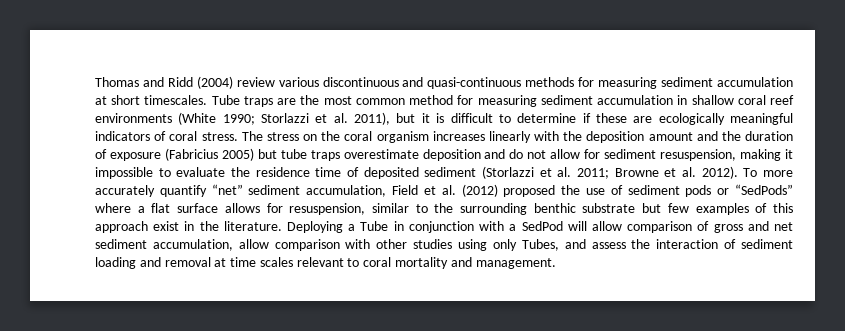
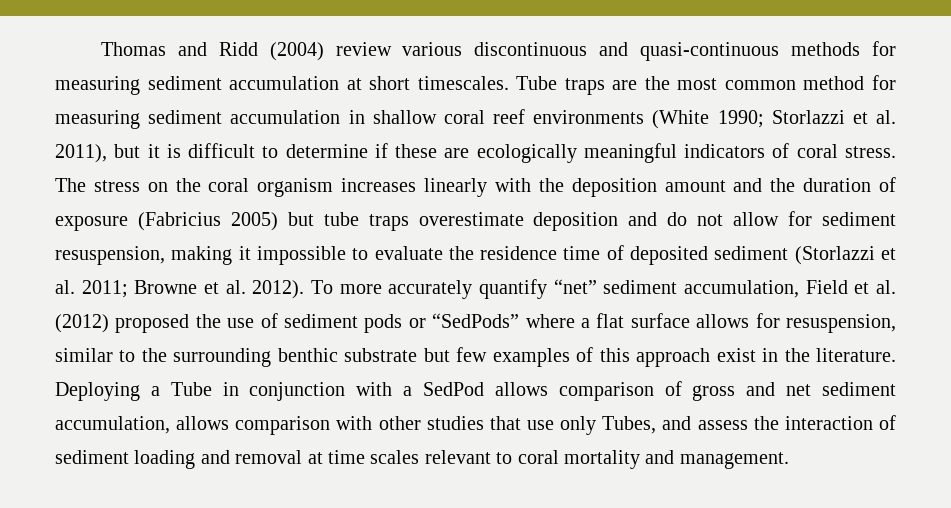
[567,221,622,231] will allow -> [494,382,548,396] allows
[238,239,269,249] allow -> [176,416,230,430] allows
[458,239,488,251] using -> [489,416,555,430] that use

